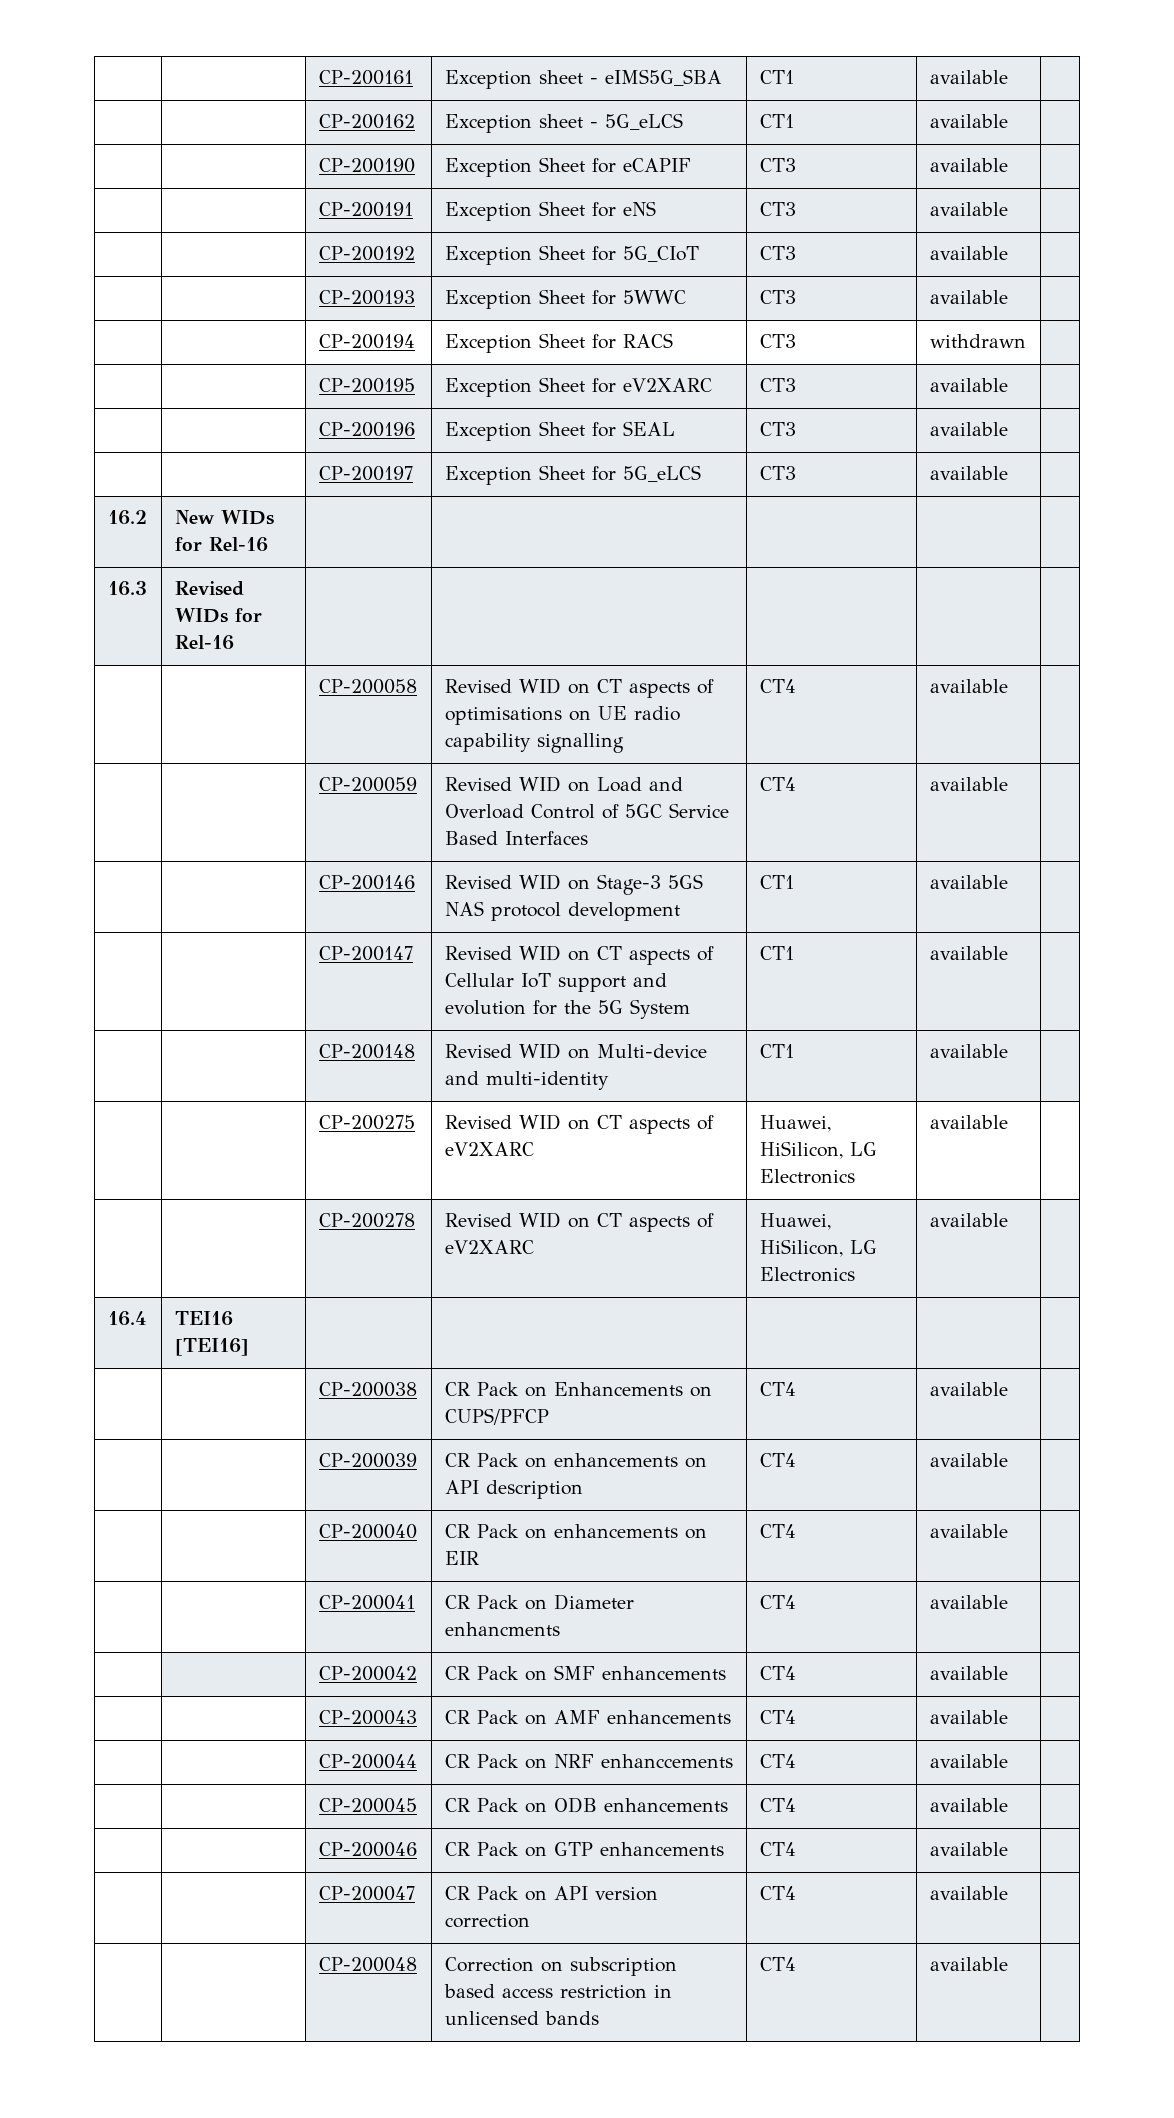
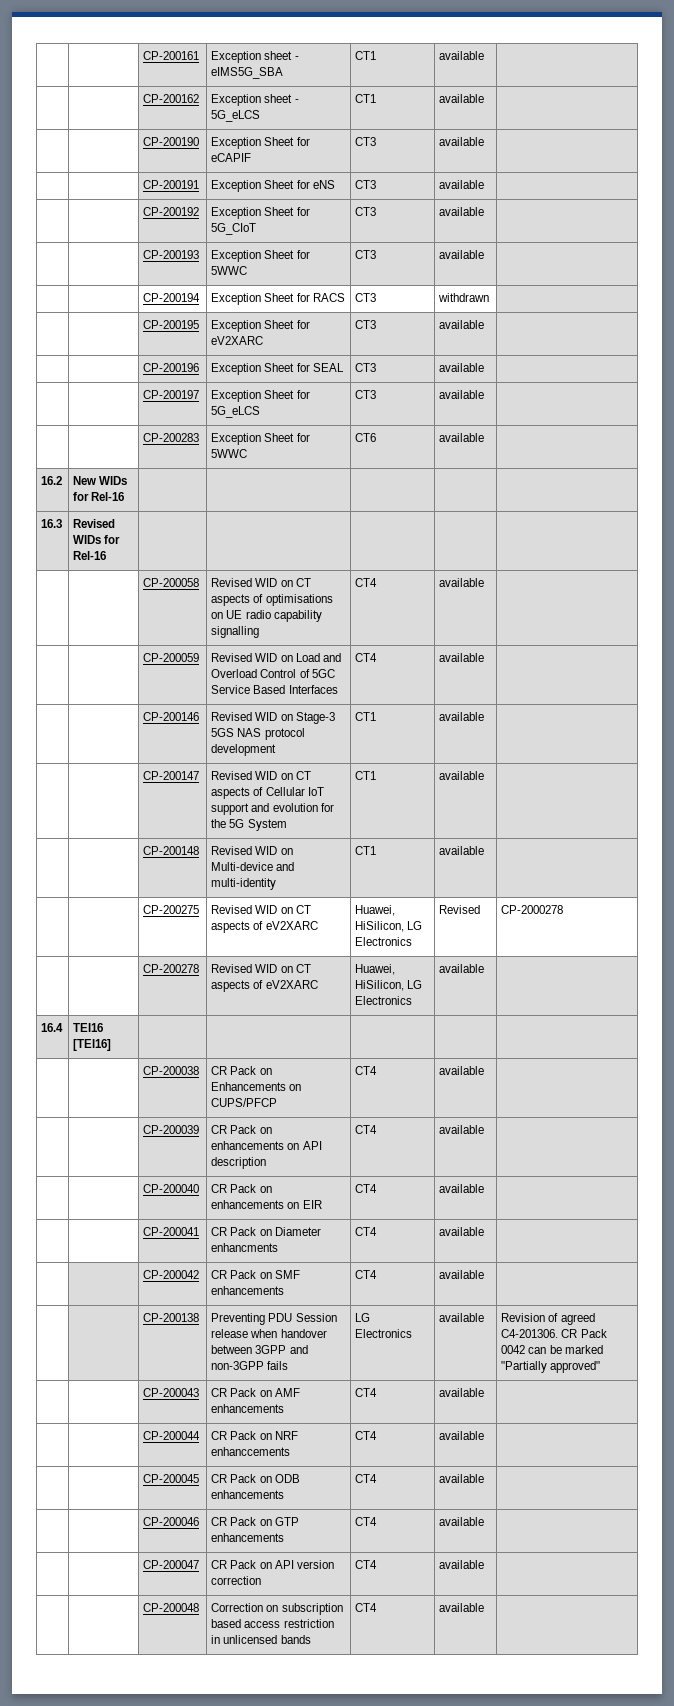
(1008, 473) none -> [143,433,200,442] [211,433,310,445] [211,449,248,458] [355,433,377,442] [439,433,485,442] // | | CP-200283 | Exception Sheet for 5WWC | CT6 | available |
[929,1115,1008,1129] available | -> [439,905,481,914] [501,905,564,914] Revised | CP-2000278
(1008, 1673) none -> [143,1313,200,1322] [211,1313,337,1325] [211,1329,327,1338] [211,1345,308,1354] [211,1361,289,1370] [355,1313,371,1322] [355,1329,413,1338] [439,1313,485,1322] [501,1313,595,1325] [501,1329,607,1338] [501,1345,603,1354] [501,1361,601,1373] // | | CP-200138 | Preventing PDU Session release when handover between 3GPP and non-3GPP fails | LG Electronics | available | Revision of agreed C4-201306. CR Pack 0042 can be marked "Partially approved"

